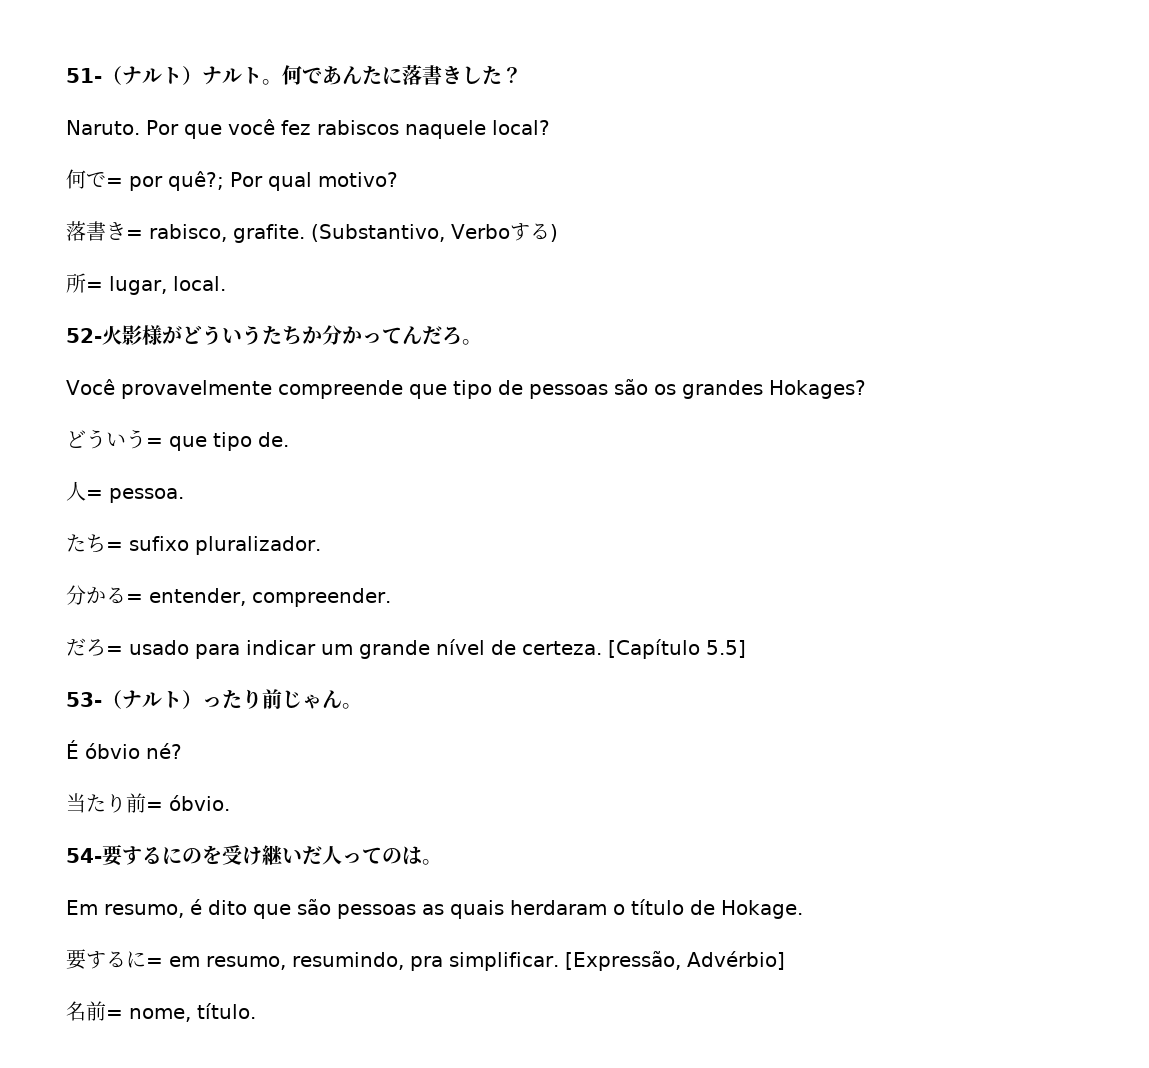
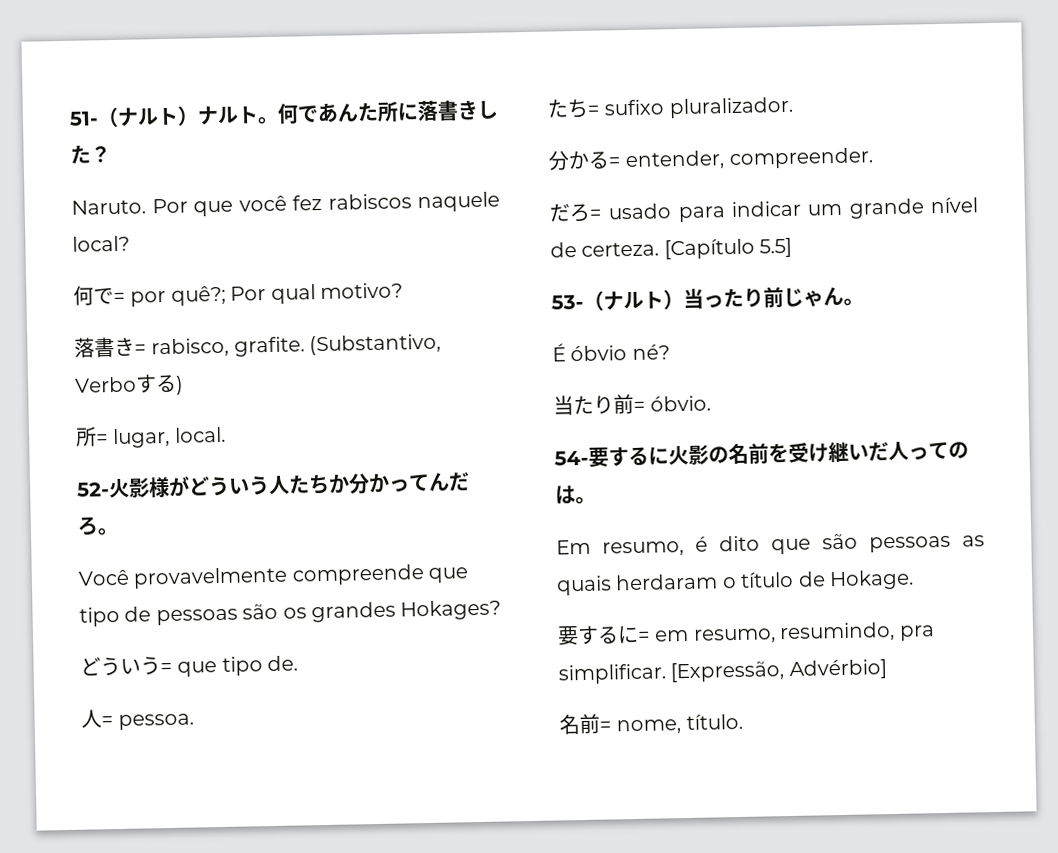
(382, 75) none -> [377,101,399,122] 所
(262, 335) none -> [268,475,290,496] 人
(202, 699) none -> [683,288,704,309] 当
[182,848,202,864] の -> [668,443,769,466] 火影の名前

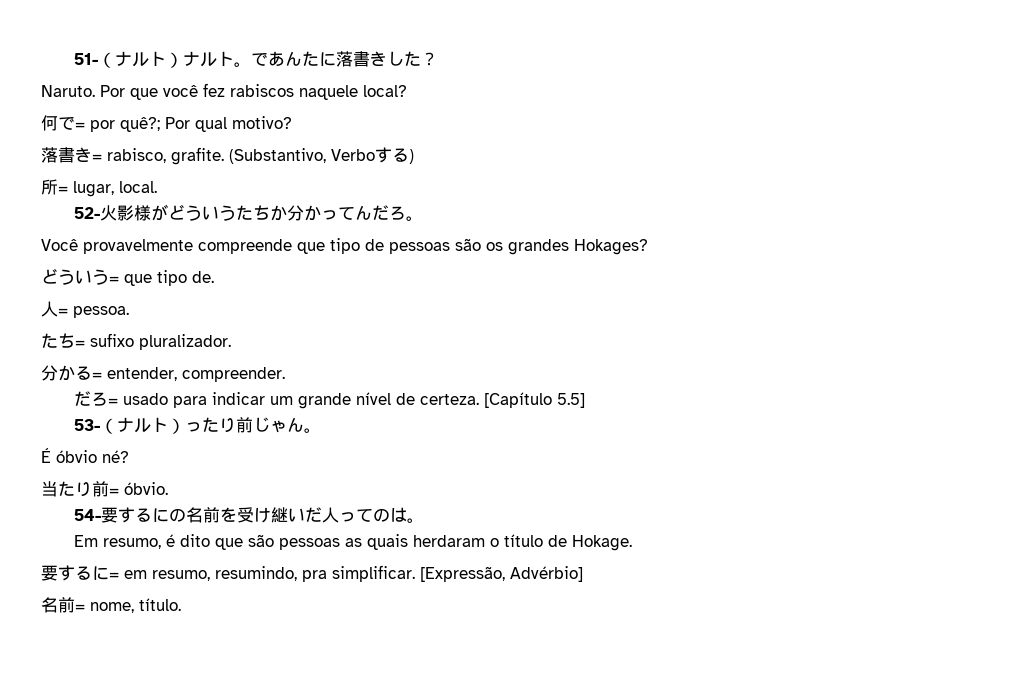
[277,103,299,125] 何 -> (252, 64) none
[377,101,399,122] 所 -> (320, 58) none
[268,475,290,496] 人 -> (237, 213) none
[683,288,704,309] 当 -> (186, 426) none
[668,444,709,466] 火影 -> (170, 515) none

